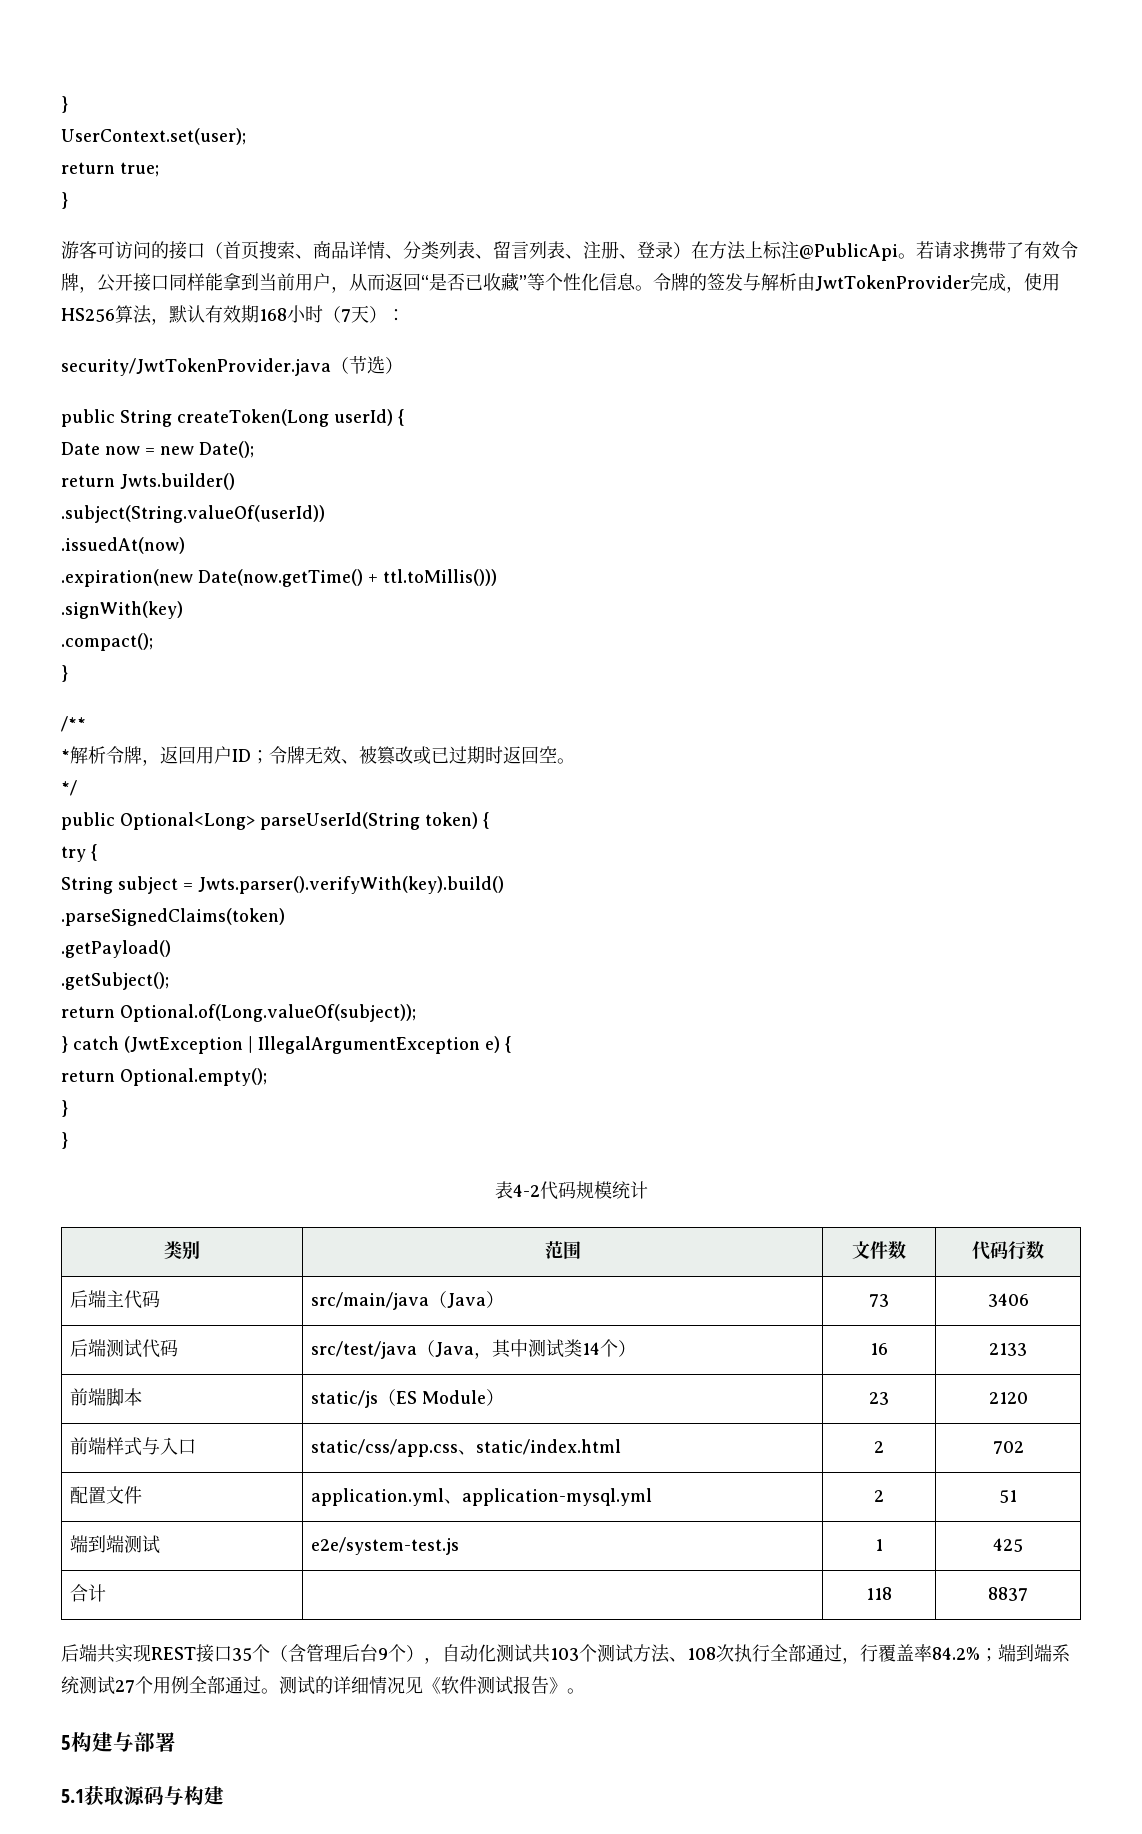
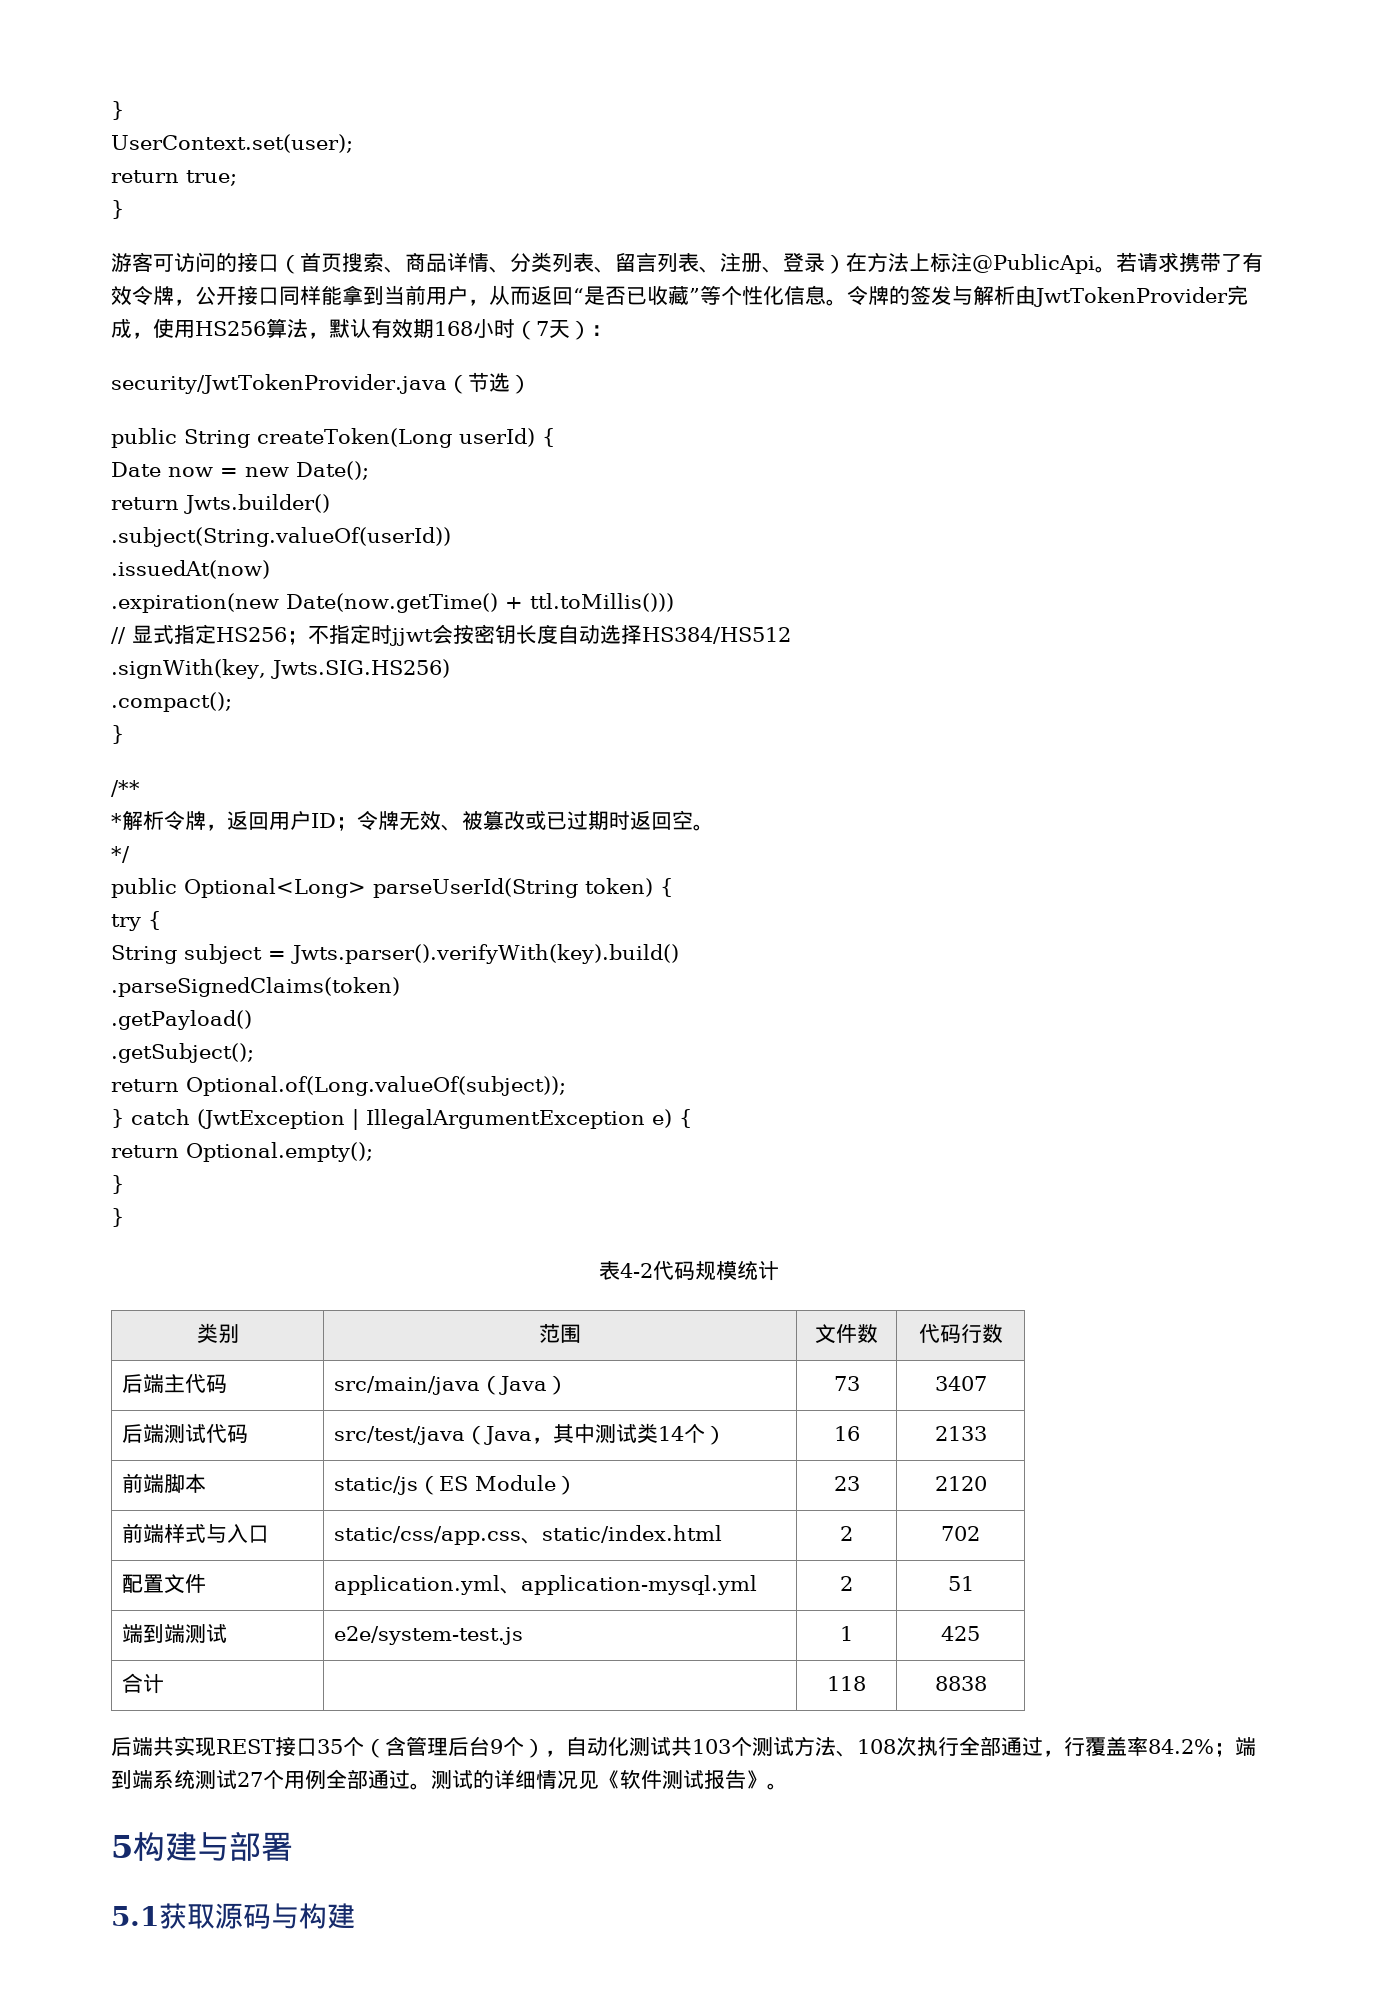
[61,601,183,619] .signWith(key) -> [111,624,791,646] [111,659,450,679] // 显式指定HS256；不指定时jjwt会按密钥长度自动选择HS384/HS512 // .signWith(key, Jwts.SIG.HS256)
[987,1293,1029,1307] 3406 -> [934,1376,987,1391] 3407
[988,1587,1028,1601] 8837 -> [934,1676,987,1691] 8838

